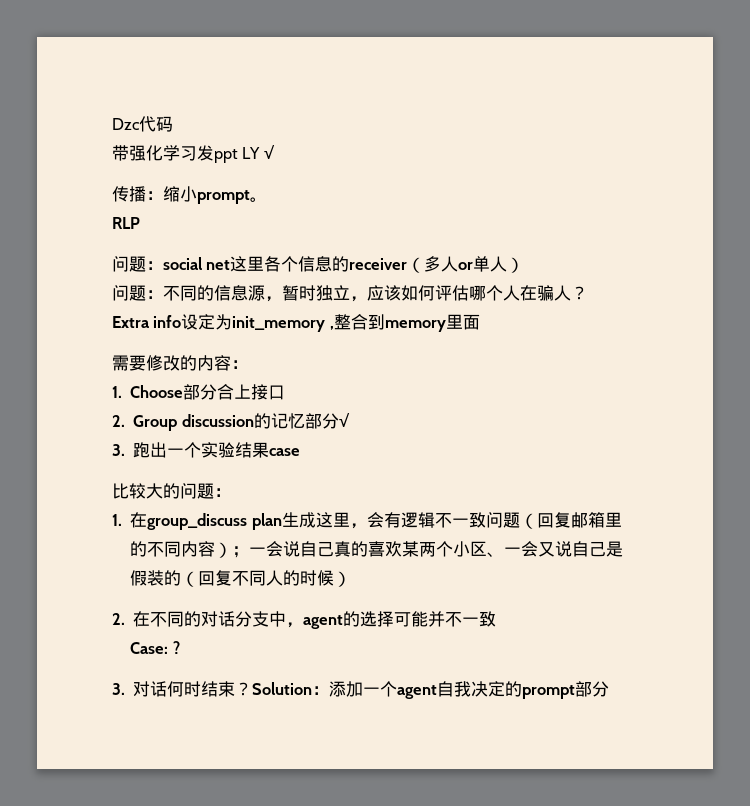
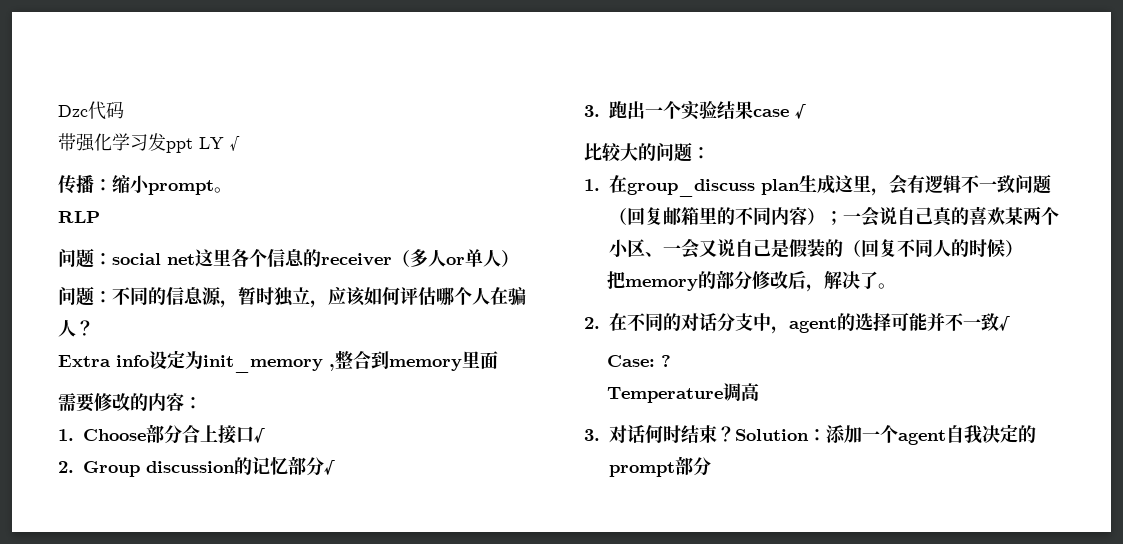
(286, 392) none -> [254,428,265,443] √
(301, 452) none -> [795,104,806,119] √
(352, 579) none -> [606,270,896,292] // 把memory的部分修改后，解决了。
(497, 619) none -> [999,316,1010,331] √
(180, 647) none -> [606,383,759,403] // Temperature调高

